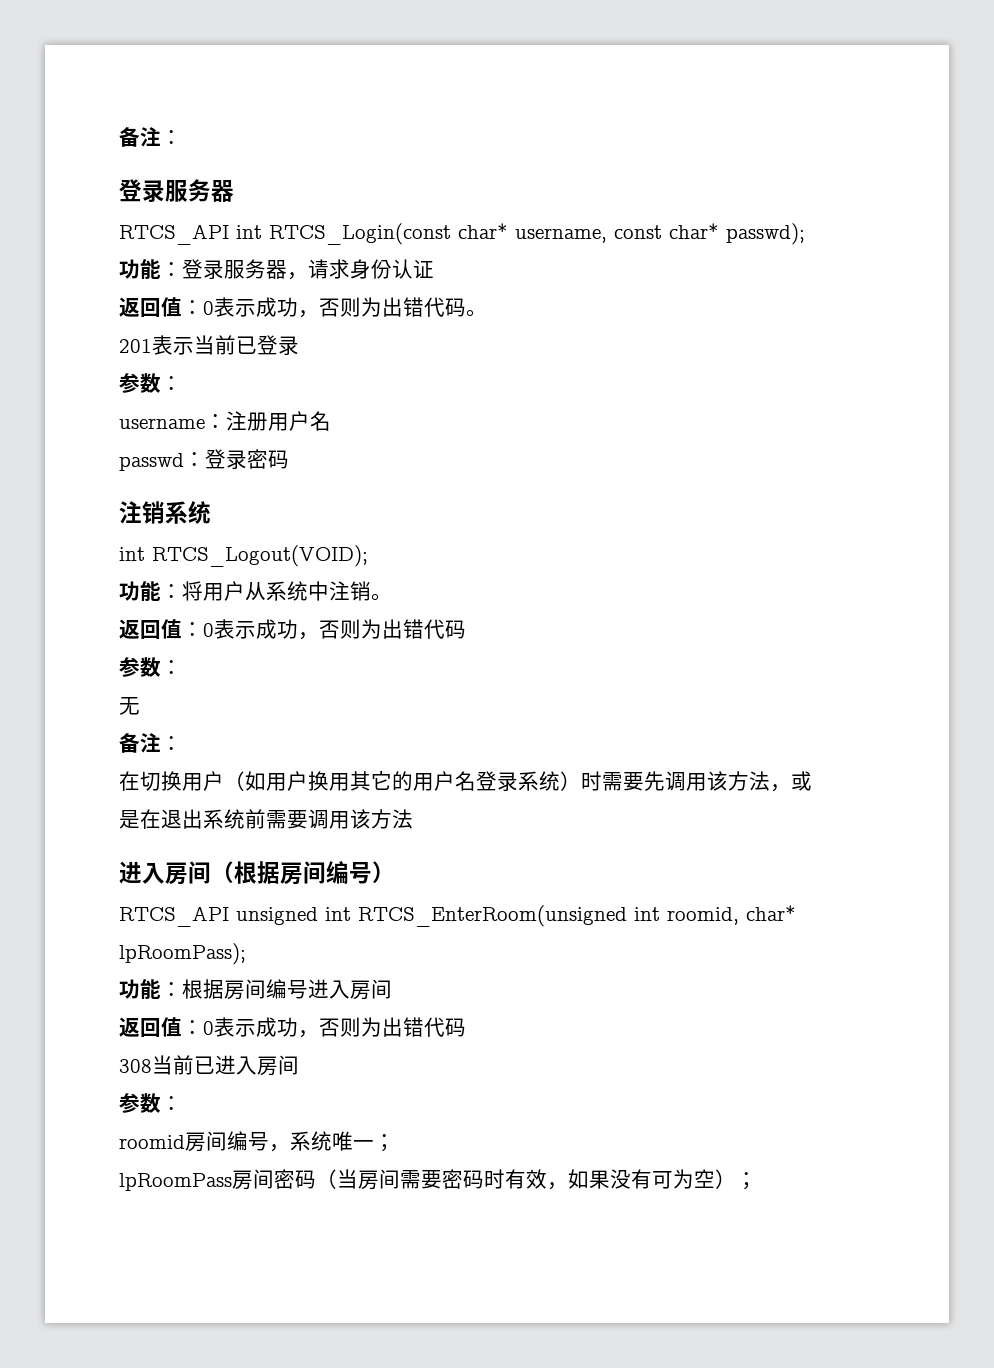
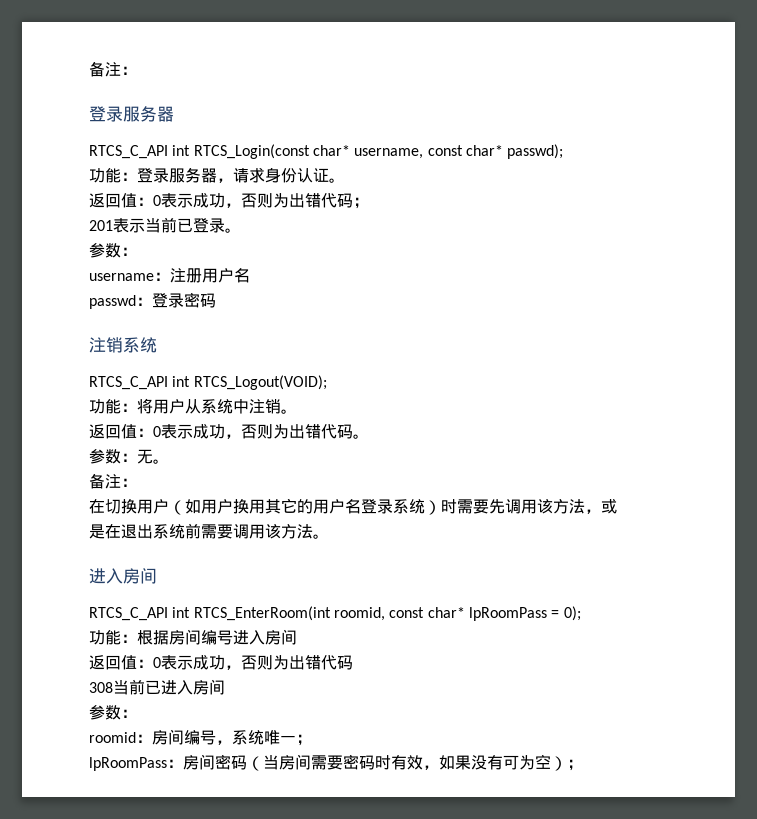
[119,224,229,245] RTCS_API -> [89,145,168,159] RTCS_C_API
[119,297,487,318] // 返回值：0表示成功，否则为出错代码。 -> [329,178,345,183] [89,193,369,209] 。 // 返回值：0表示成功，否则为出错代码；
(299, 345) none -> [225,228,241,233] 。
(211, 512) none -> [89,376,168,390] RTCS_C_API
[119,657,182,677] // 参数： // -> [353,434,369,439] [89,449,137,464] 。 // 参数：
(140, 706) none -> [153,459,169,464] 。
[119,861,395,885] [119,905,796,927] [119,943,246,965] // 进入房间（根据房间编号） // RTCS_API unsigned int RTCS_EnterRoom(unsigned int roomid, char* lpRoomPass); -> [313,534,329,539] [89,568,157,584] [89,606,581,621] 。 // 进入房间 // RTCS_C_API int RTCS_EnterRoom(int roomid, const char* lpRoomPass = 0);
(185, 1142) none -> [136,734,152,743] ：
(232, 1182) none -> [167,759,183,768] ：

